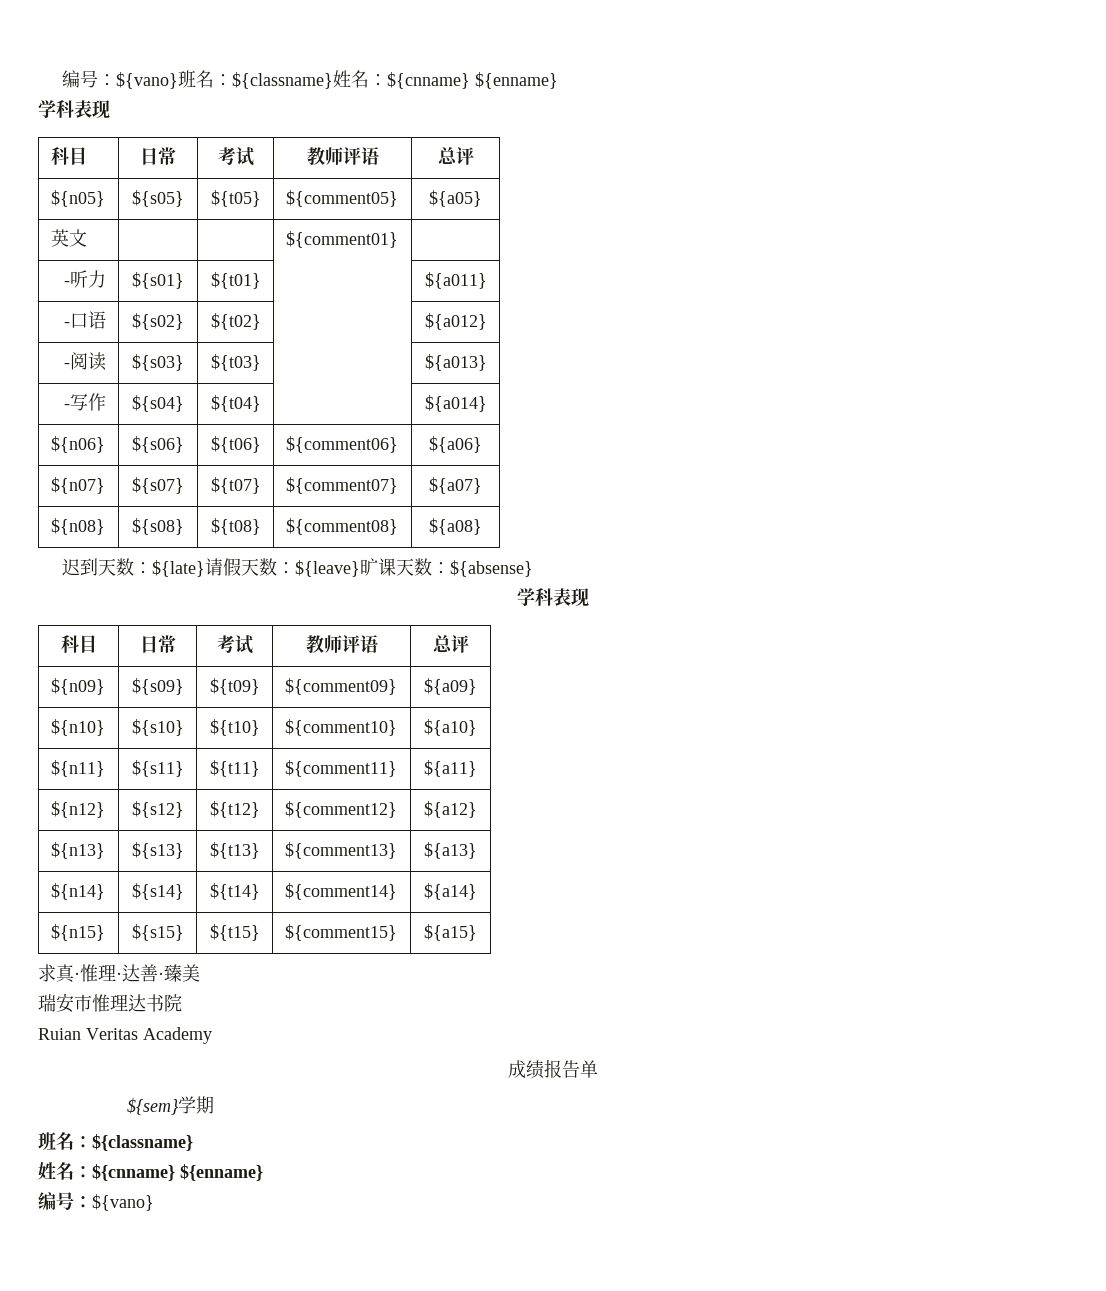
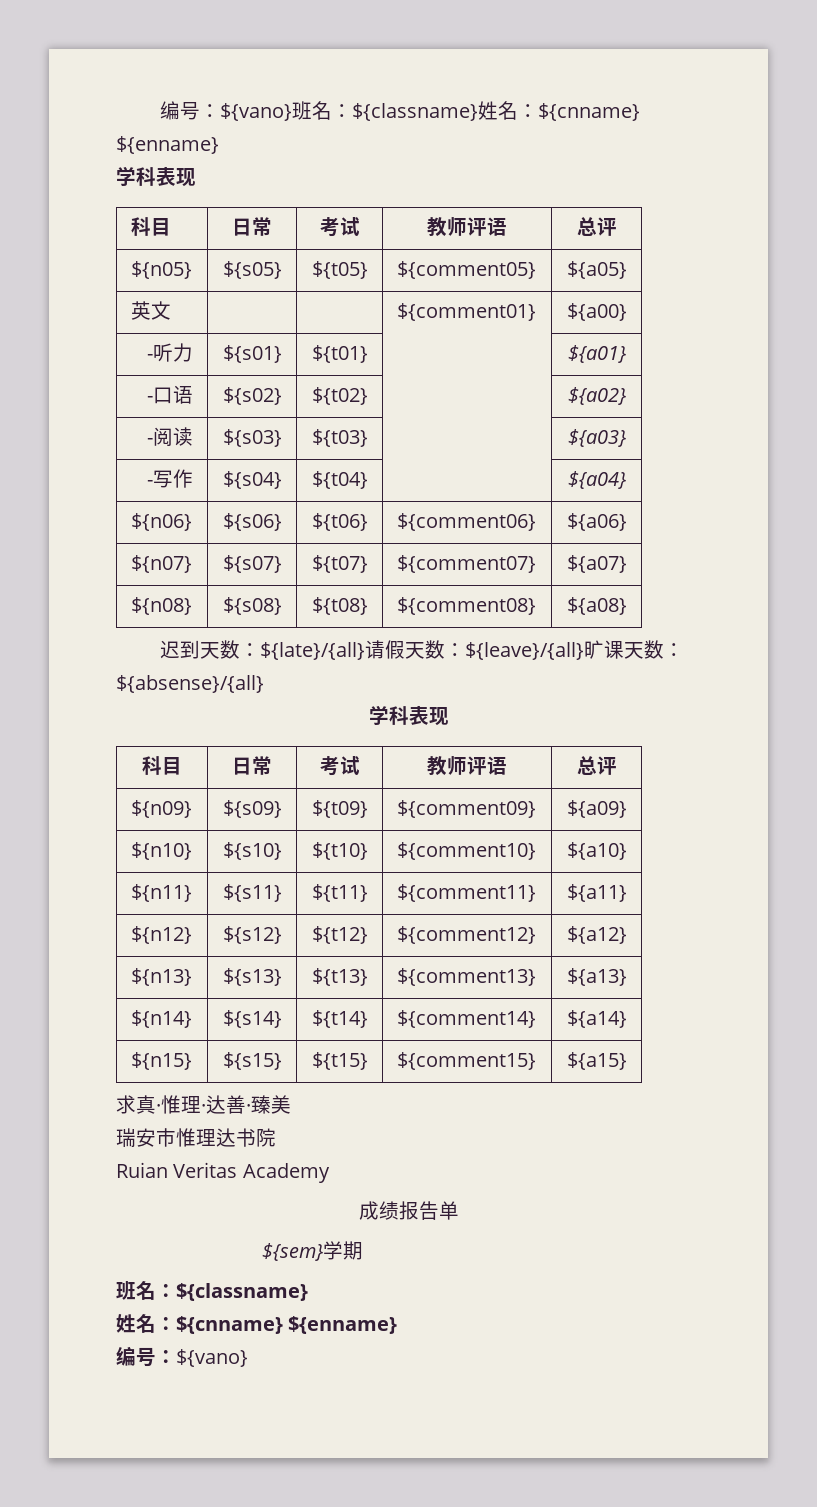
(398, 239) none -> [566,303,627,321] ${a00}
[424,272,487,289] ${a011} -> [567,345,626,363] ${a01}
[424,313,487,330] ${a012} -> [567,387,626,405] ${a02}
[424,354,487,371] ${a013} -> [567,429,626,447] ${a03}
[424,395,487,412] ${a014} -> [567,471,626,489] ${a04}
[151,560,205,577] ${late} -> [260,642,366,660] ${late}/{all}
[294,560,360,577] ${leave} -> [465,642,585,660] ${leave}/{all}
[449,560,533,577] ${absense} -> [116,675,264,693] ${absense}/{all}

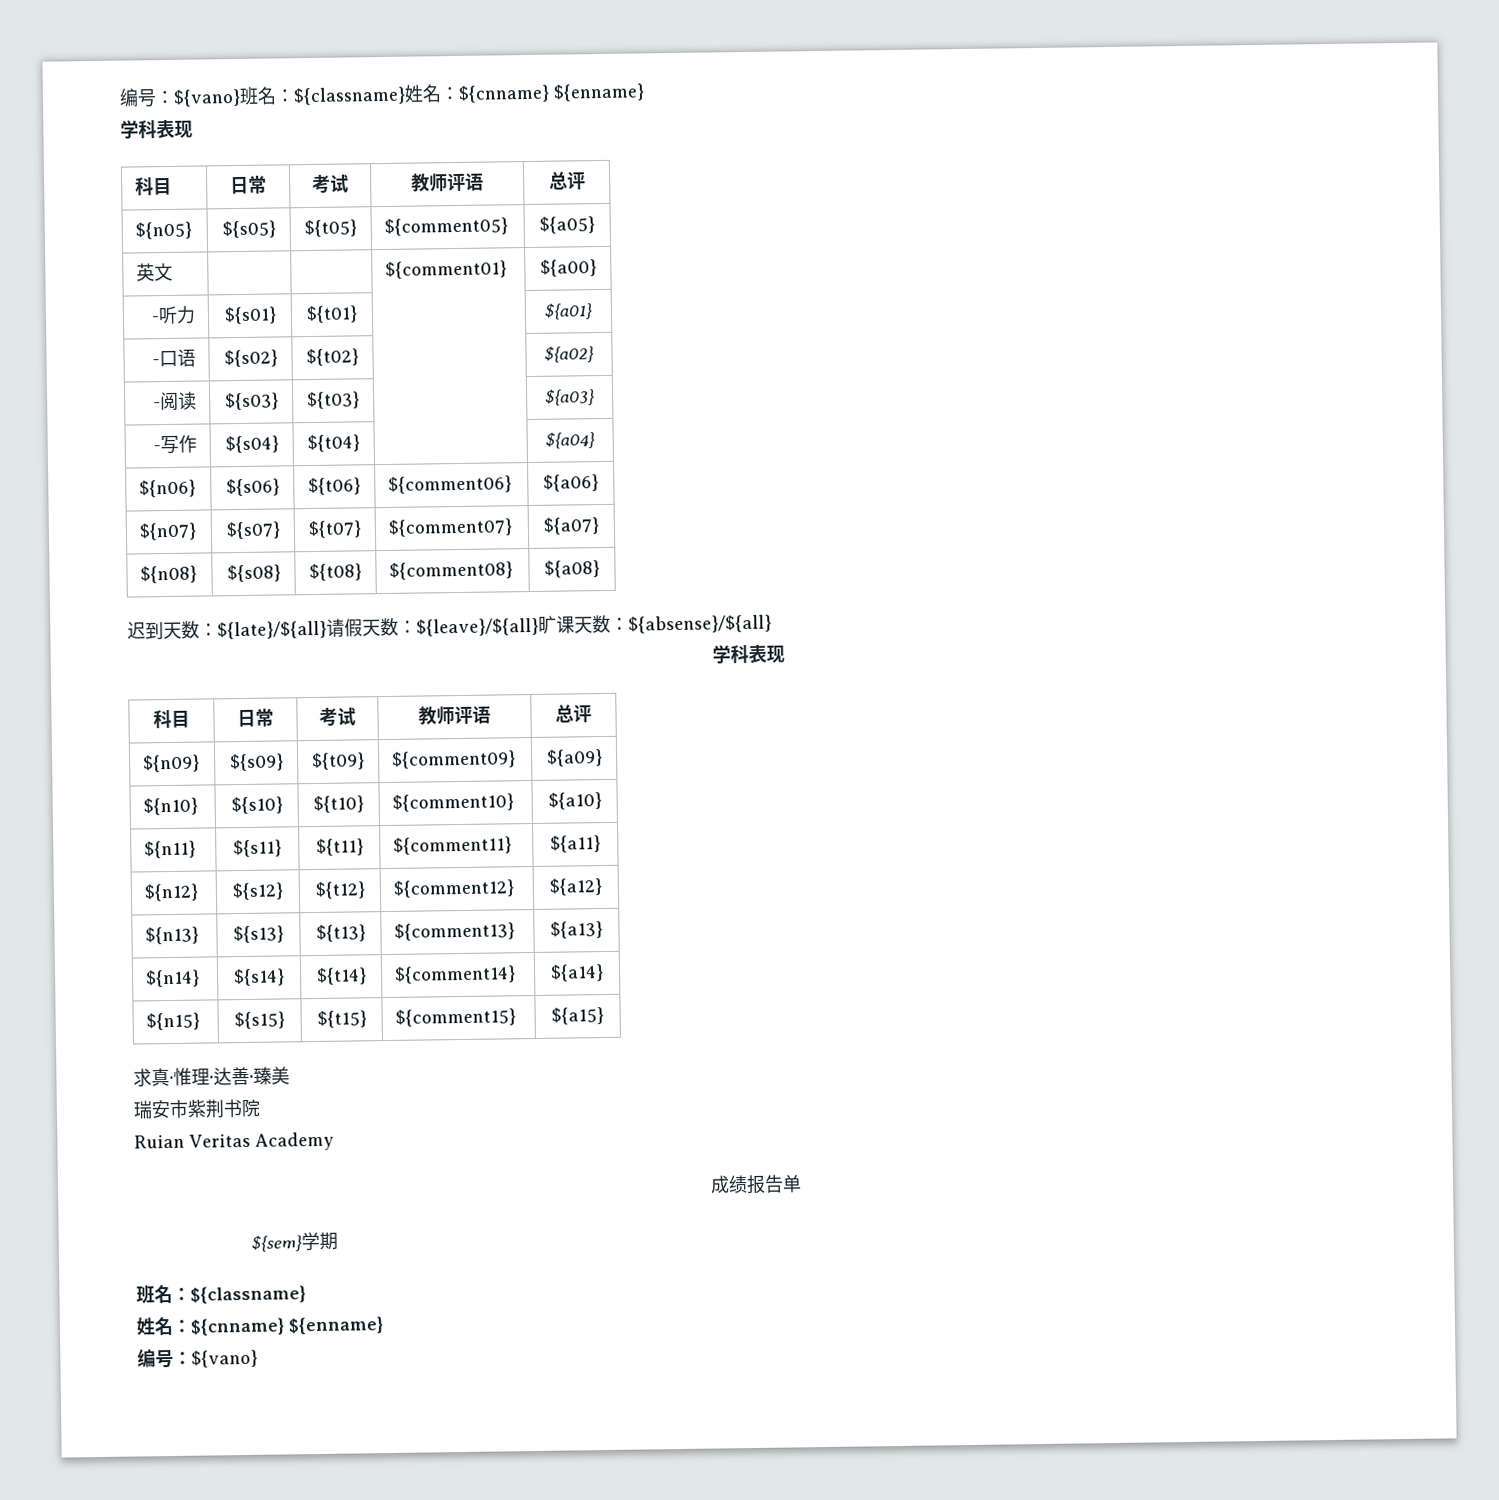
[260,642,366,660] ${late}/{all} -> [217,620,327,640] ${late}/${all}
[465,642,585,660] ${leave}/{all} -> [416,617,539,637] ${leave}/${all}
[116,675,264,693] ${absense}/{all} -> [628,614,772,634] ${absense}/${all}
[176,1128,236,1147] 惟理达 -> [187,1099,225,1119] 紫荆

